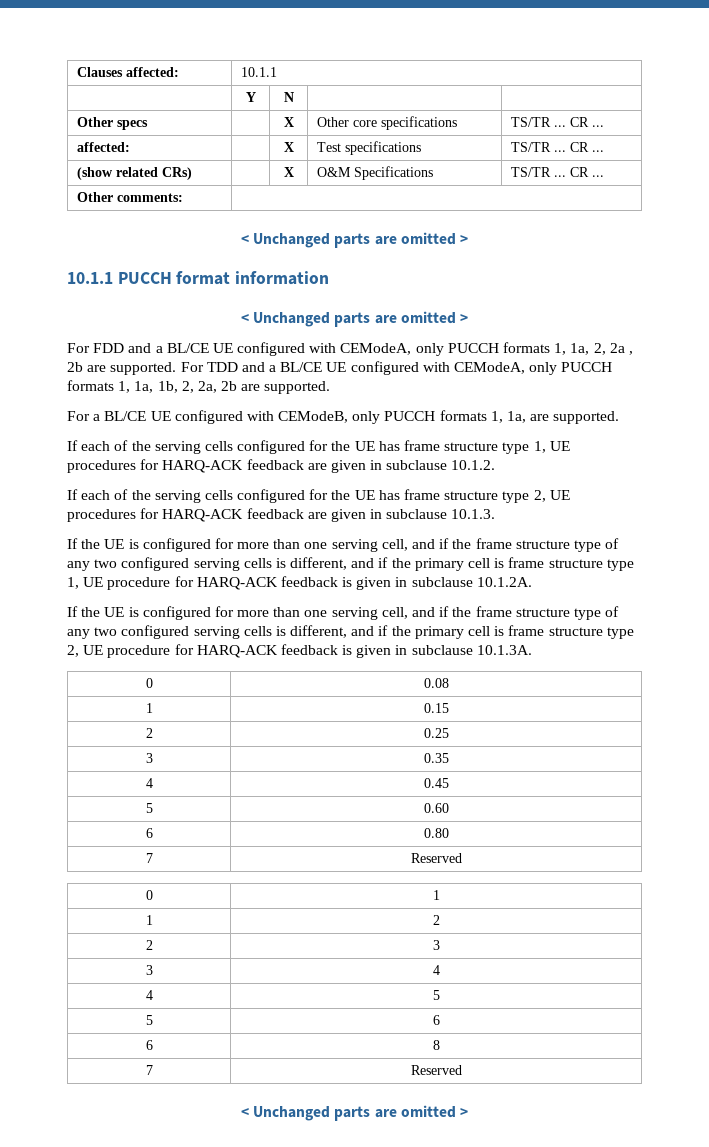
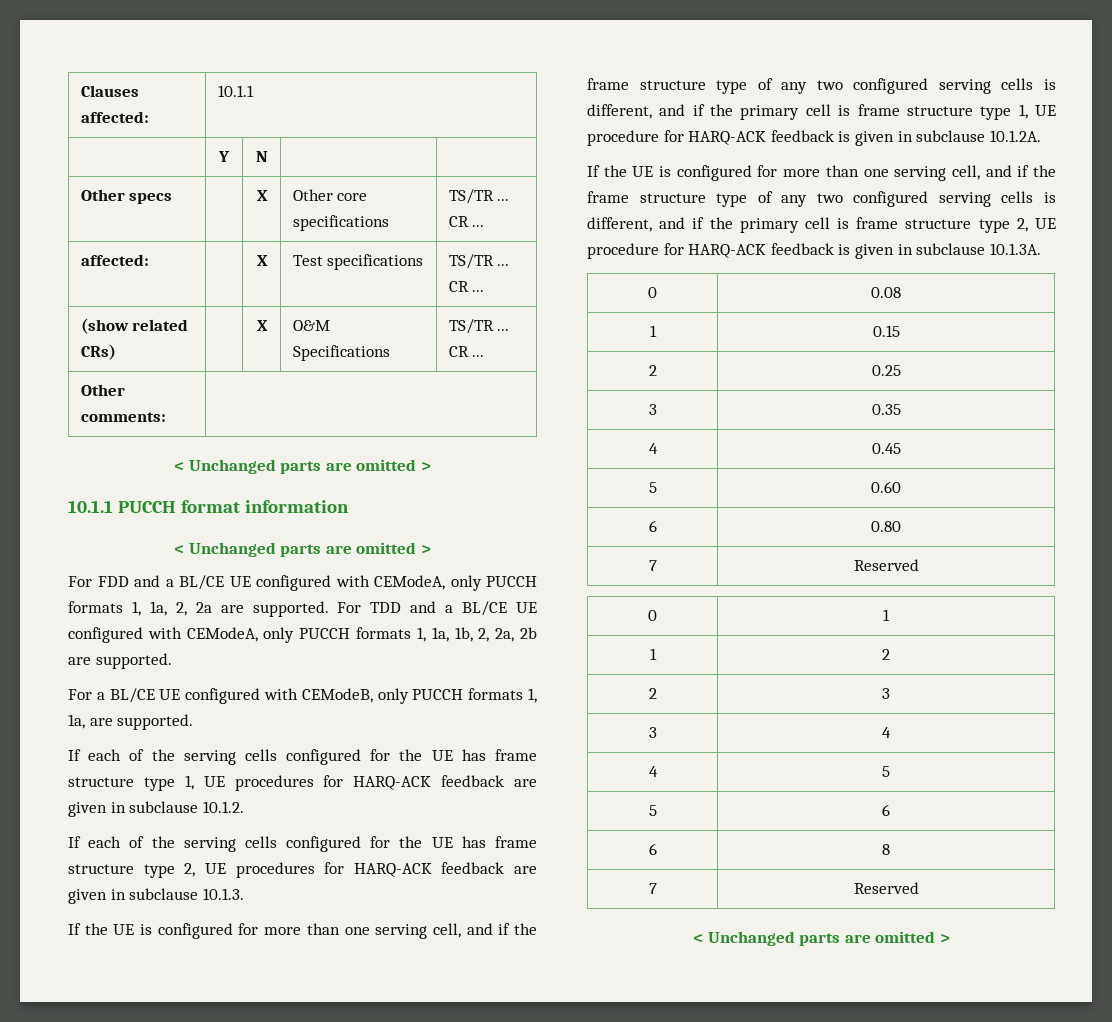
[628,351,633,355] [67,362,83,372] , 2b -> (212, 607) none

